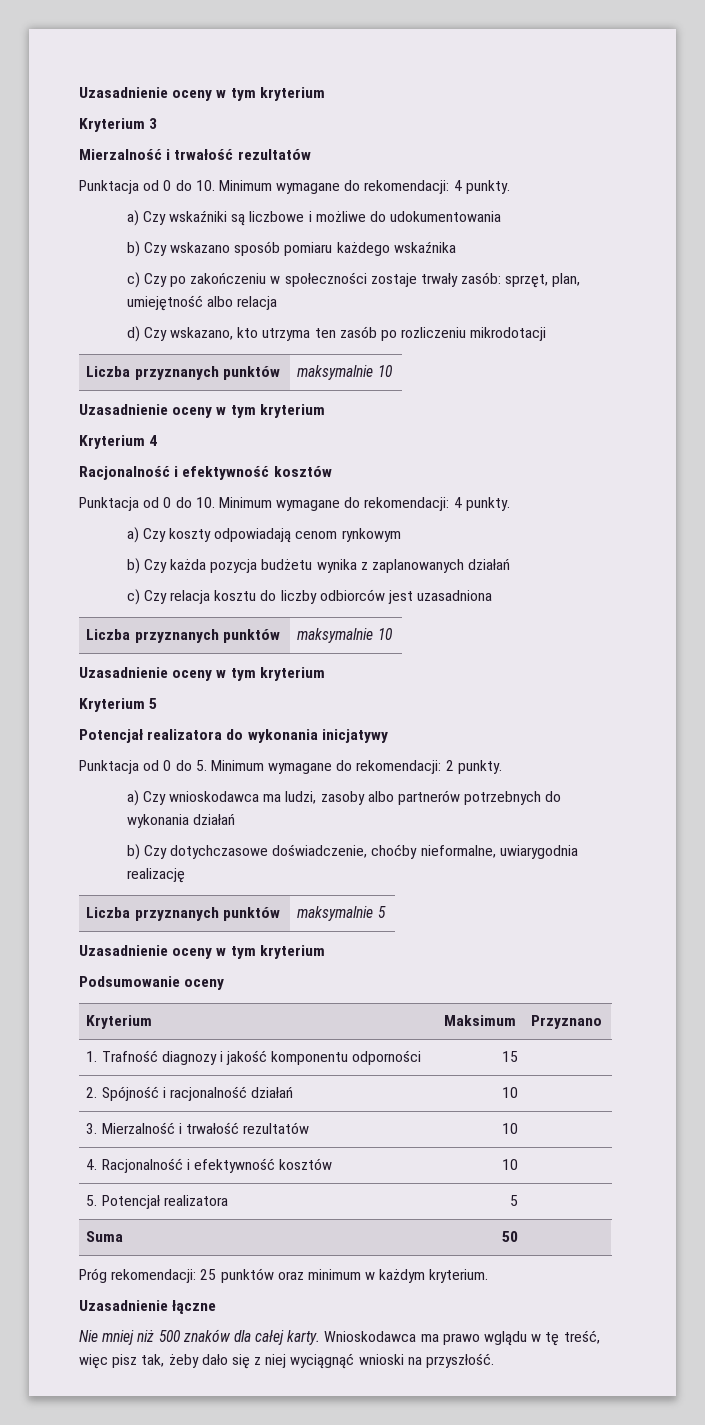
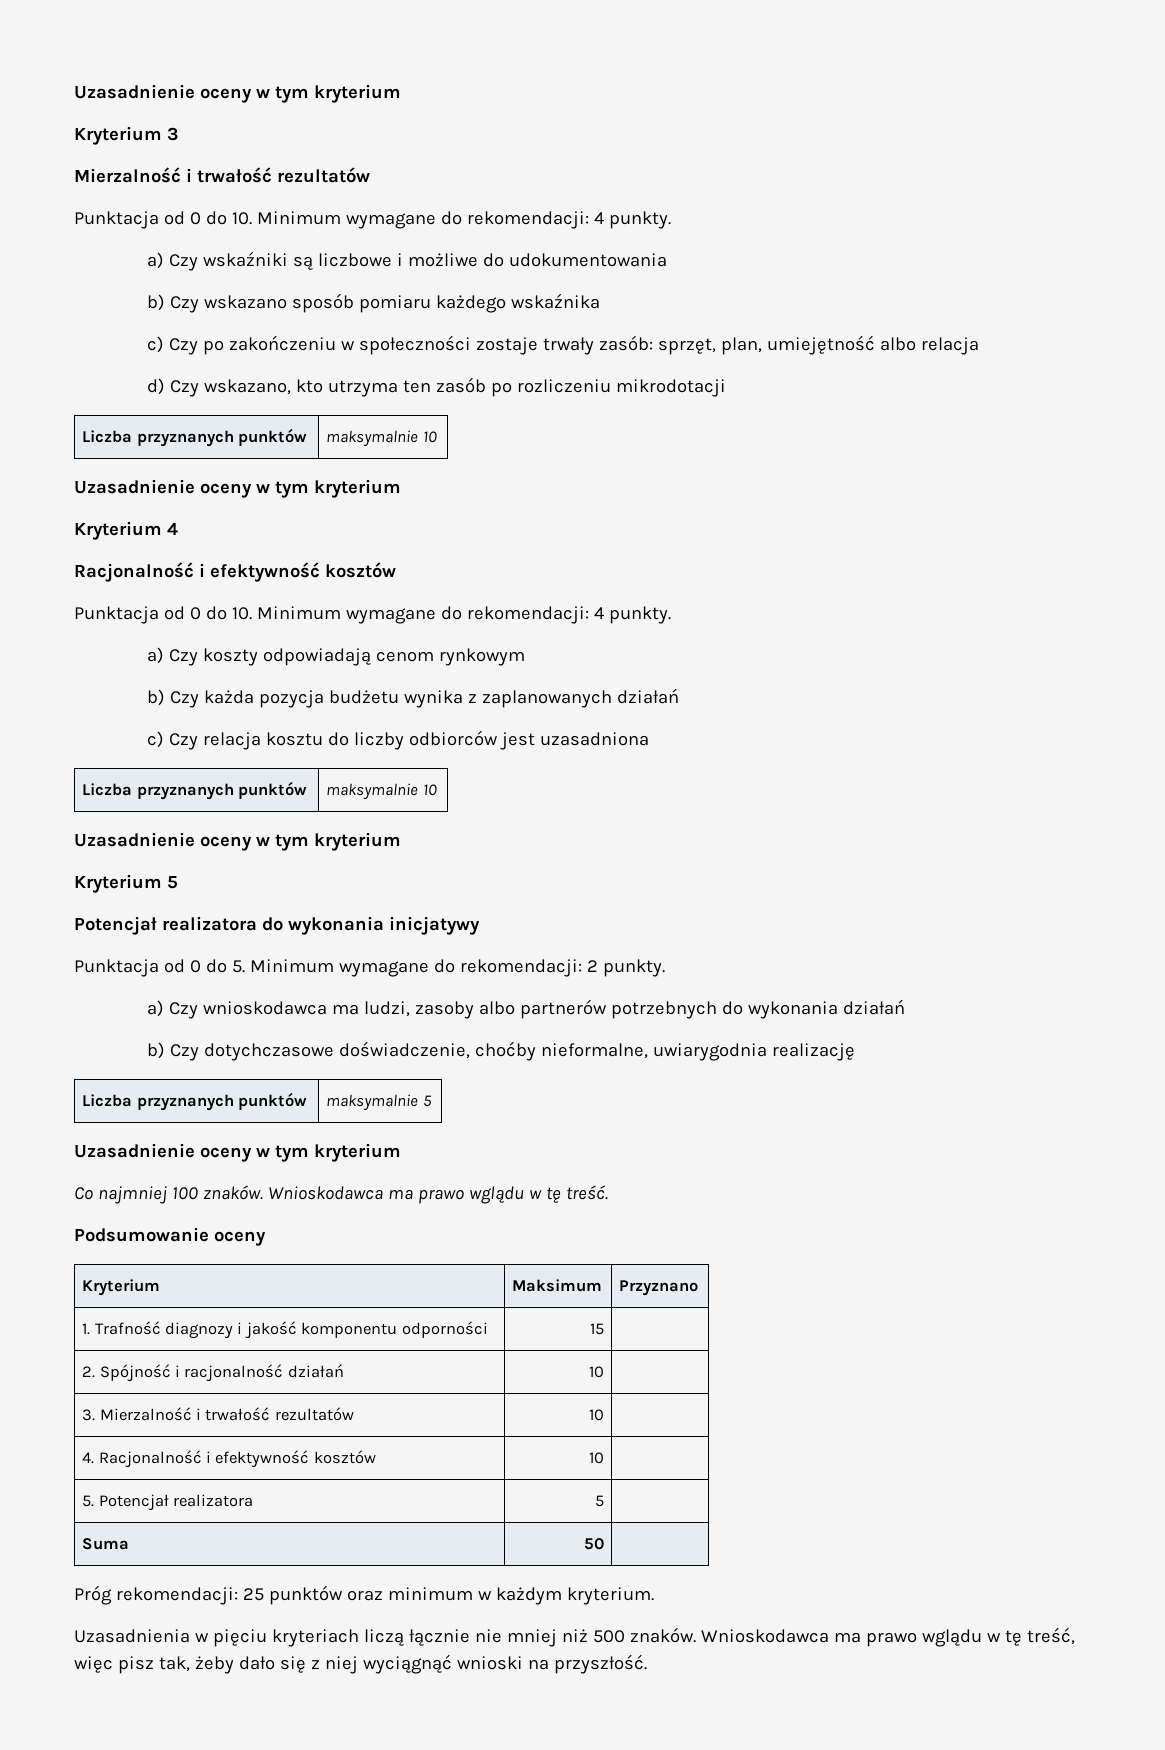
(325, 952) none -> [74,1185,608,1204] // Co najmniej 100 znaków. Wnioskodawca ma prawo wglądu w tę treść.
[79,1300,217,1314] [79,1329,321,1345] Uzasadnienie łączne // Nie mniej niż 500 znaków dla całej karty. -> [74,1627,696,1647] Uzasadnienia w pięciu kryteriach liczą łącznie nie mniej niż 500 znaków.

